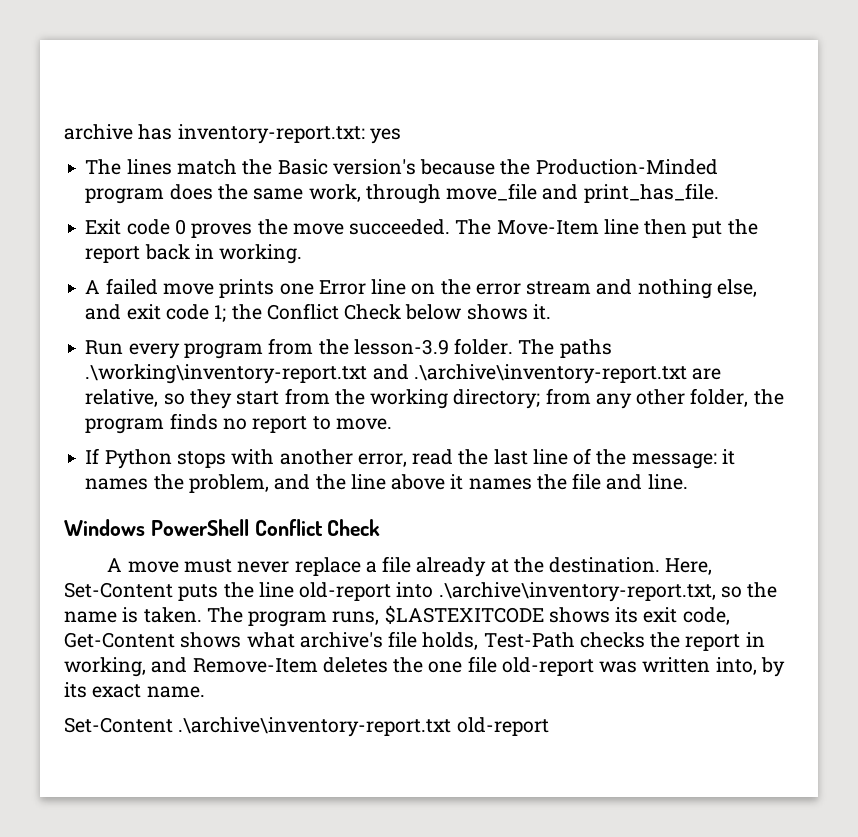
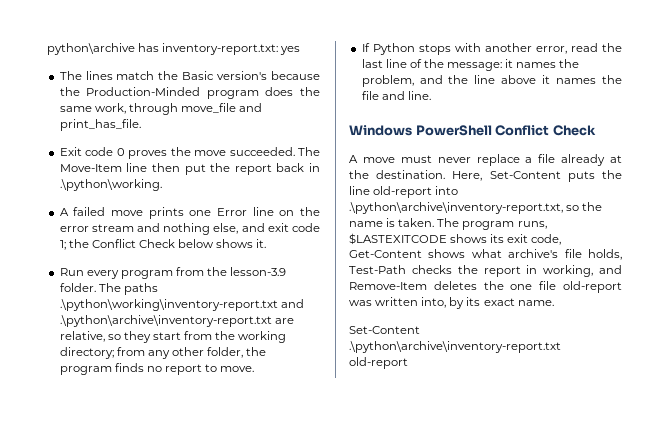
[64,124,133,140] archive -> [47,43,135,55] python\archive
[219,244,303,264] working. -> [59,179,162,191] .\python\working.
[85,364,687,384] .\working\inventory-report.txt and .\archive\inventory-report.txt -> [59,299,304,311] [59,315,272,327] .\python\working\inventory-report.txt and .\python\archive\inventory-report.txt
[438,582,716,602] .\archive\inventory-report.txt, -> [349,202,563,214] .\python\archive\inventory-report.txt,
[178,717,452,737] .\archive\inventory-report.txt -> [349,341,561,353] .\python\archive\inventory-report.txt

